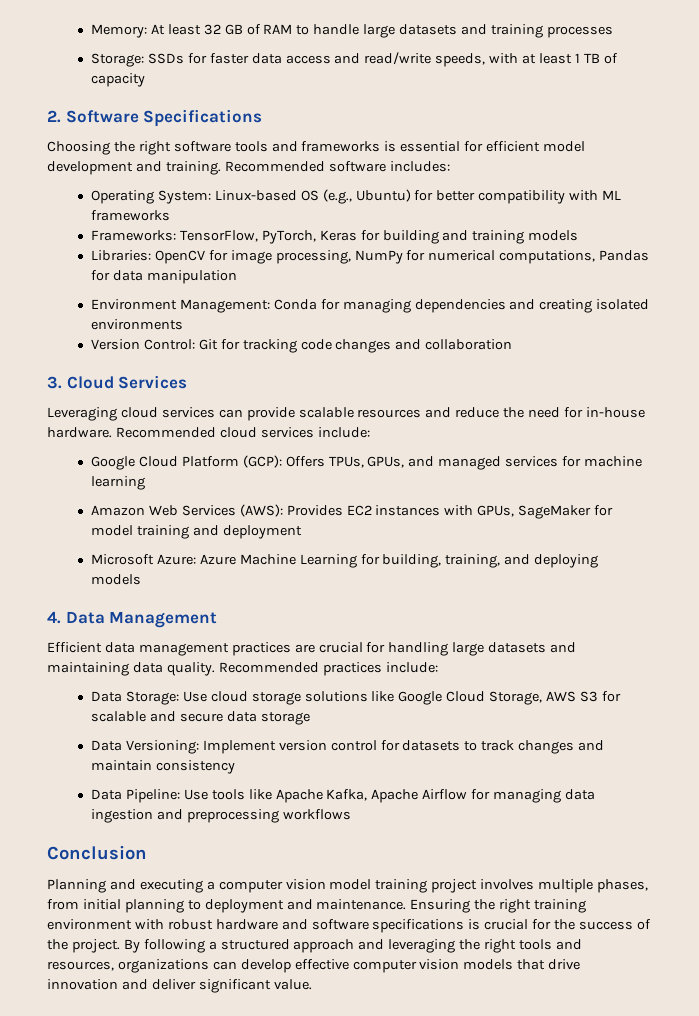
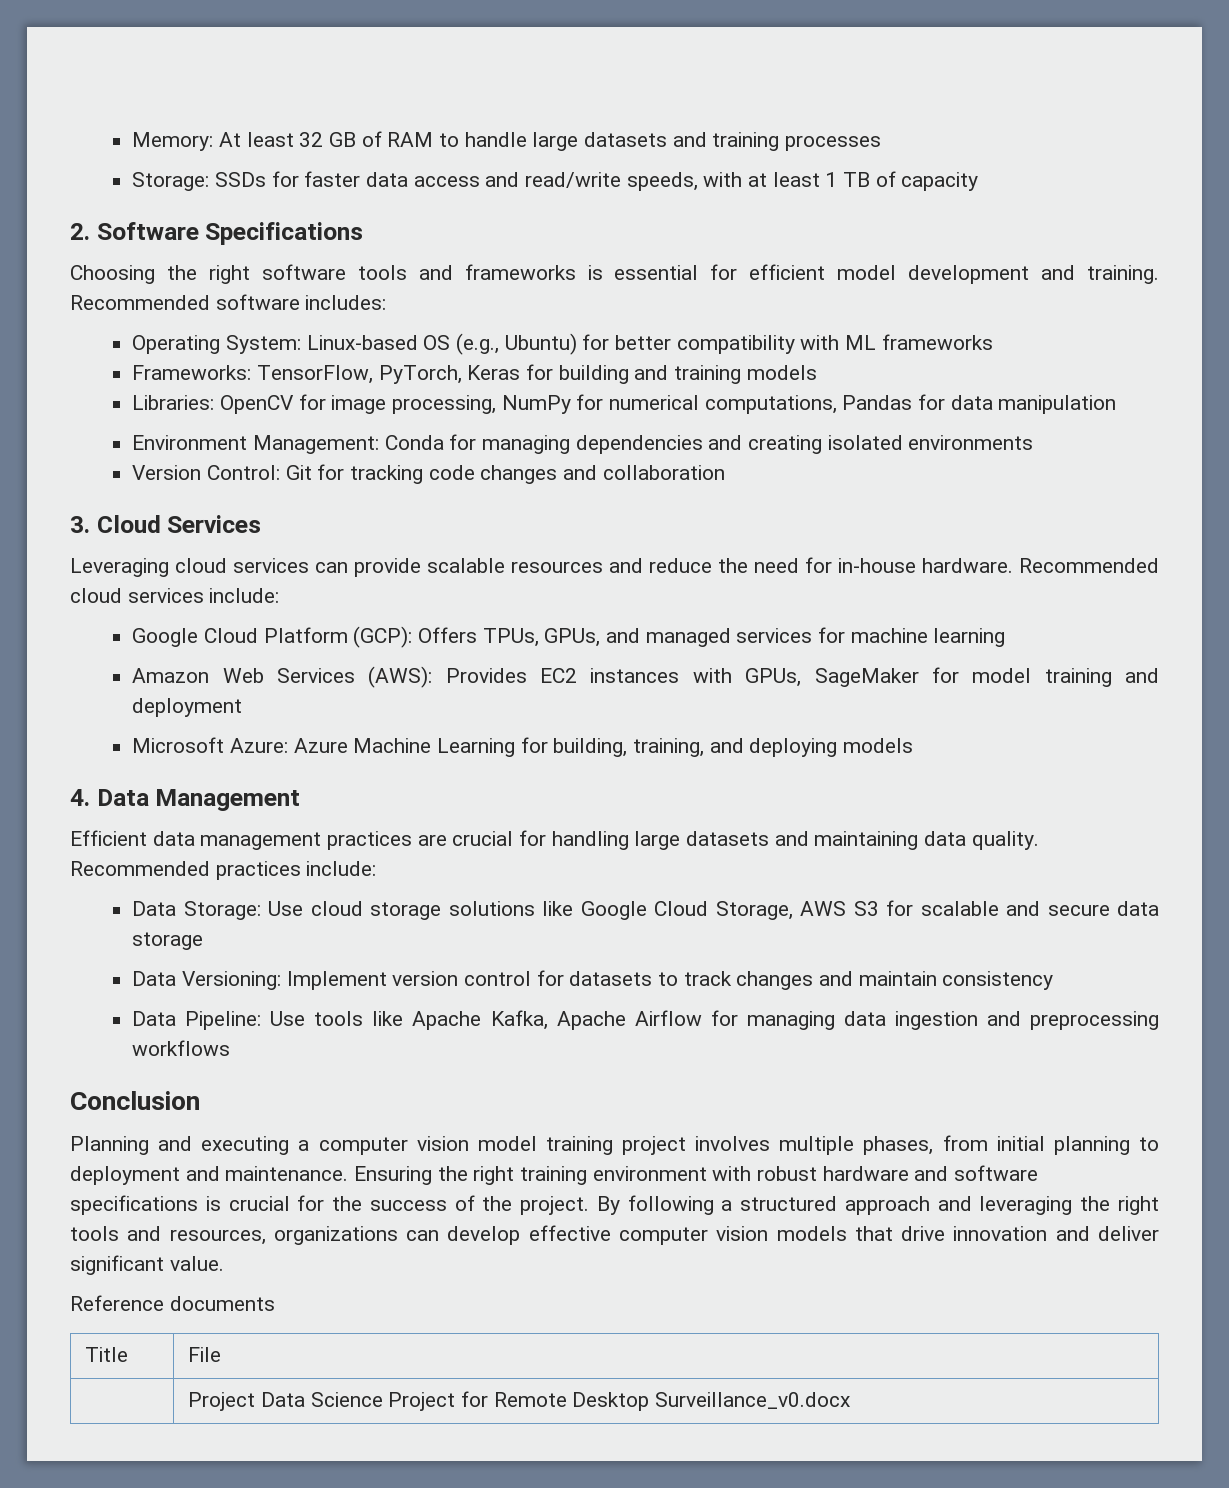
(312, 984) none -> [70,1295,275,1311] [85,1347,129,1362] [188,1347,222,1362] [188,1391,850,1411] // Reference documents // Title | File // | Project Data Science Project for Remote Desktop Surveillance_v0.docx

